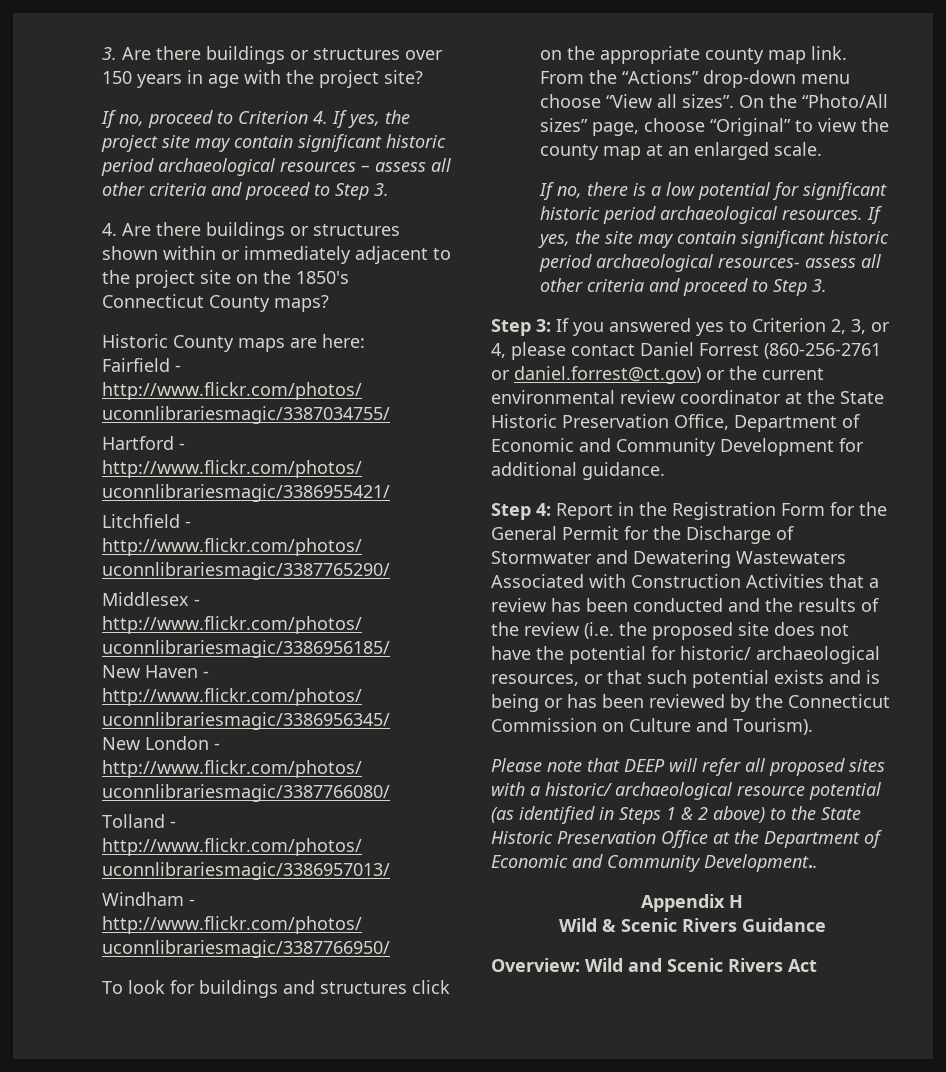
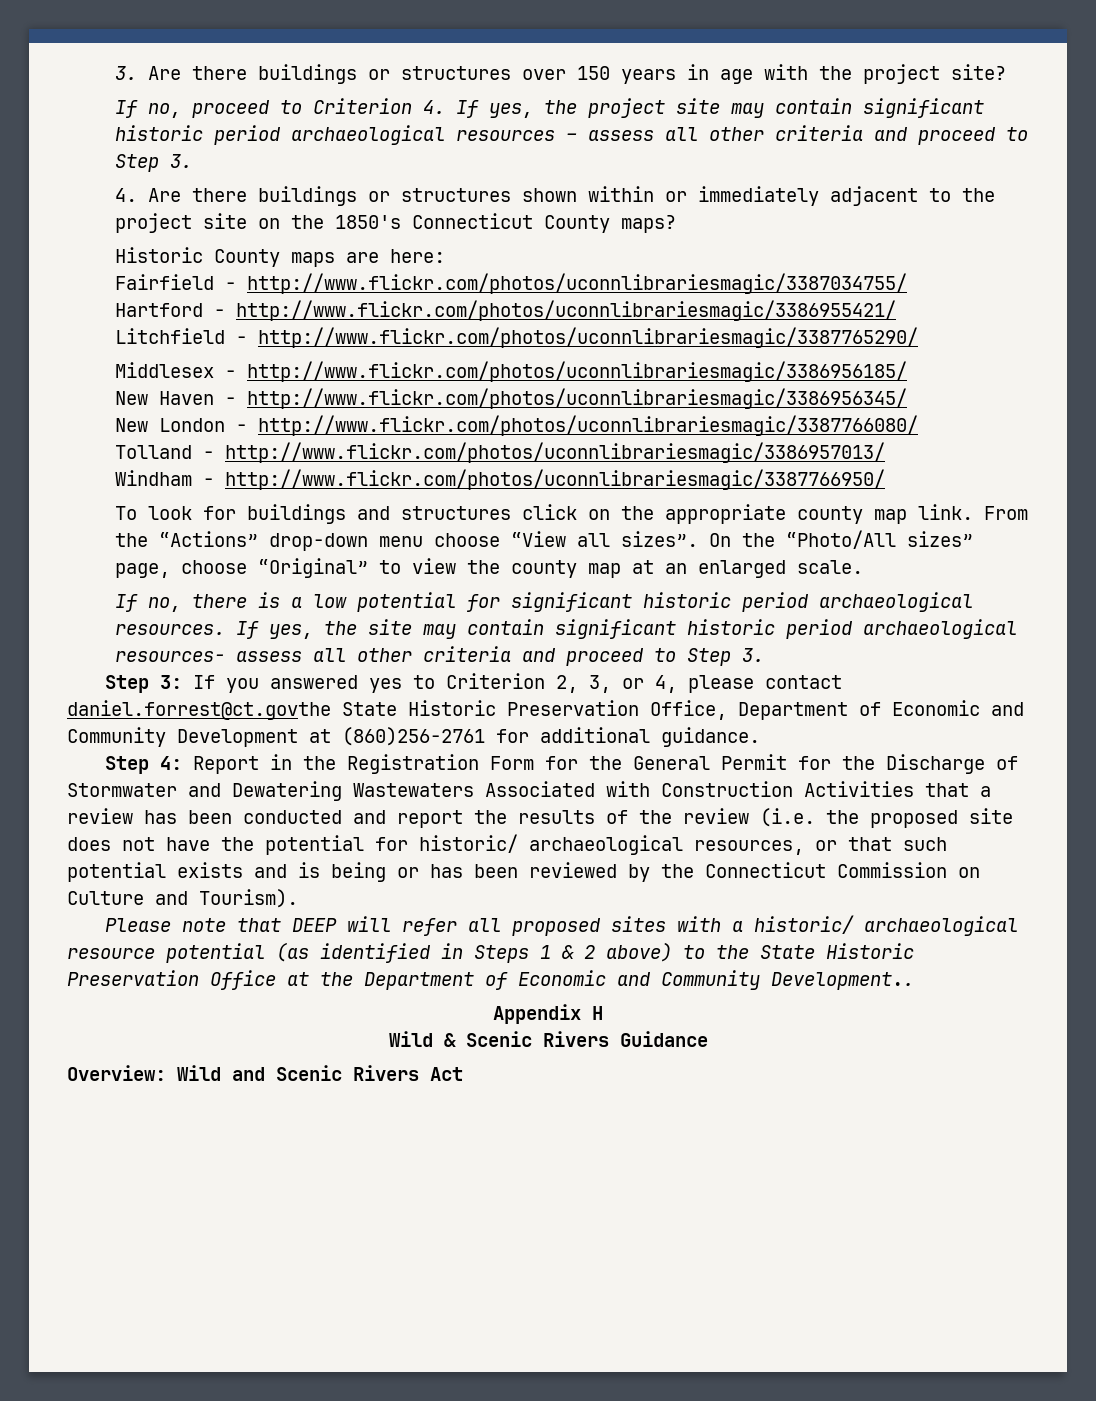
[640,342,881,359] [491,366,824,384] [491,390,835,404] Daniel Forrest (860-256-2761 or daniel.forrest@ct.gov) or the current environmental review coordinator at the -> [67,700,331,720] daniel.forrest@ct.govthe
(834, 447) none -> [309,727,485,746] at (860)256-2761
(760, 605) none -> [397,810,463,828] report

